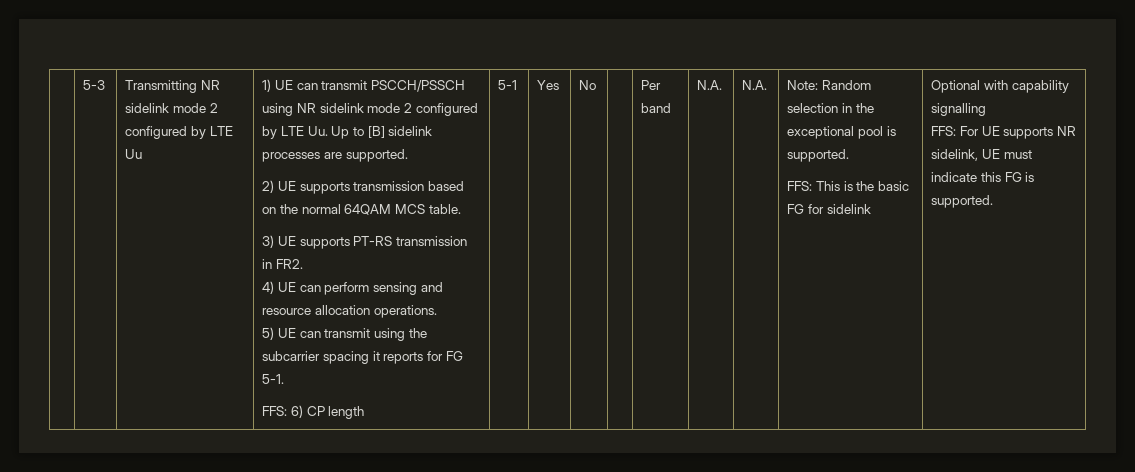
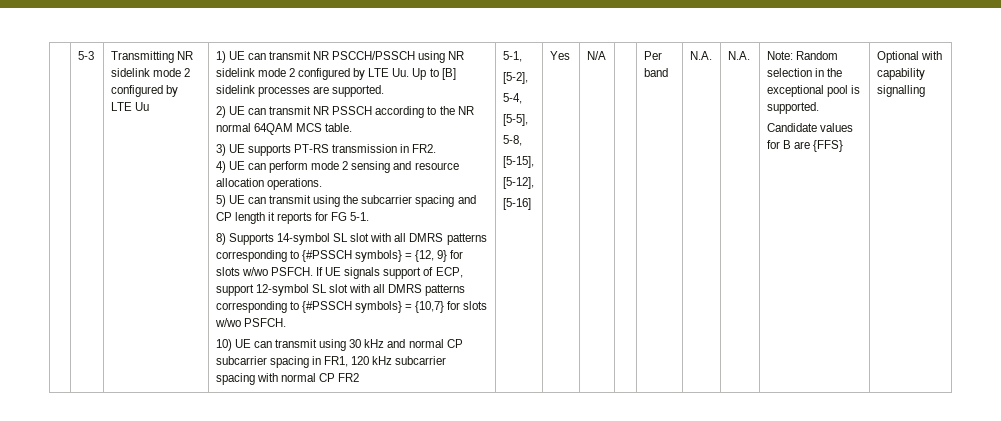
(368, 85) none -> [313,51,330,60] NR
[299,181,465,194] [262,204,299,214] supports transmission based on the -> [247,106,474,118] can transmit NR PSSCH according to the NR
(370, 288) none -> [311,161,349,170] mode 2
(370, 357) none -> [457,195,476,204] [215,212,265,224] and CP length
[262,405,365,419] [498,80,518,90] FFS: 6) CP length | 5-1 -> [215,233,487,245] [215,250,464,262] [215,267,463,279] [215,284,466,296] [215,301,488,313] [214,318,286,327] [215,339,463,351] [215,356,447,368] [215,373,360,385] [502,51,522,62] [502,72,528,84] [502,93,522,104] [502,114,528,126] [502,135,522,146] [502,156,534,168] [502,177,534,189] [502,198,531,210] 8) Supports 14-symbol SL slot with all DMRS patterns corresponding to {#PSSCH symbols} = {12, 9} for slots w/wo PSFCH. If UE signals support of ECP, support 12-symbol SL slot with all DMRS patterns corresponding to {#PSSCH symbols} = {10,7} for slots w/wo PSFCH. // 10) UE can transmit using 30 kHz and normal CP subcarrier spacing in FR1, 120 kHz subcarrier spacing with normal CP FR2 | 5-1, // [5-2], // 5-4, // [5-5], // 5-8, // [5-15], // [5-12], // [5-16]
[579,80,597,90] No -> [586,51,606,60] N/A
[787,181,910,191] [787,204,871,214] [931,80,1069,93] [931,103,987,116] [931,126,1077,139] [931,149,1032,161] [931,172,1035,182] [931,195,994,208] FFS: This is the basic FG for sidelink | Optional with capability signalling // FFS: For UE supports NR sidelink, UE must indicate this FG is supported. -> [766,123,853,132] [766,140,843,152] [876,51,942,63] [876,68,925,80] [876,85,925,97] Candidate values for B are {FFS} | Optional with capability signalling

